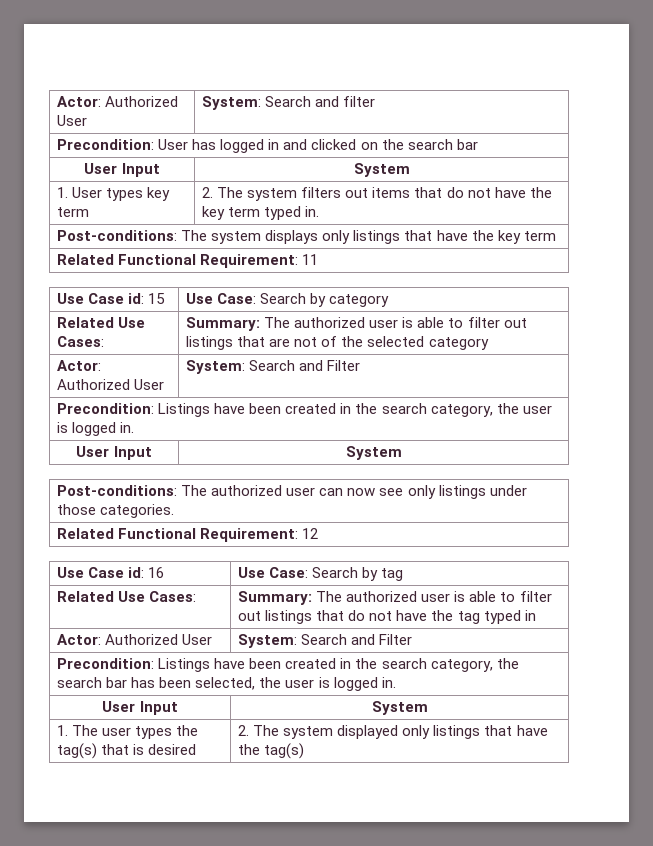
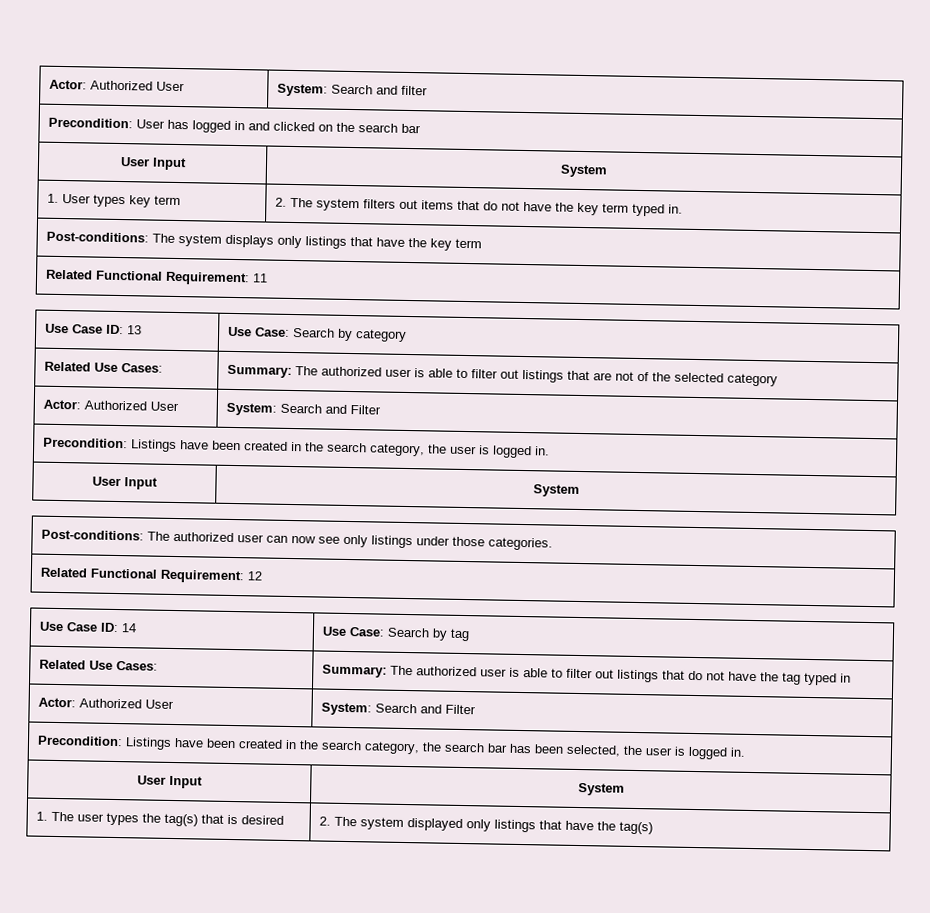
[128,293,166,304] id: 15 -> [106,324,143,335] ID: 13
[128,567,165,578] id: 16 -> [100,622,138,633] ID: 14

